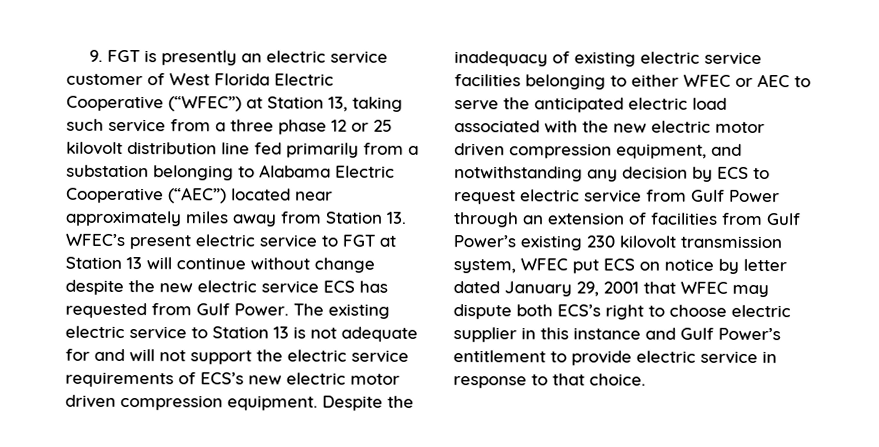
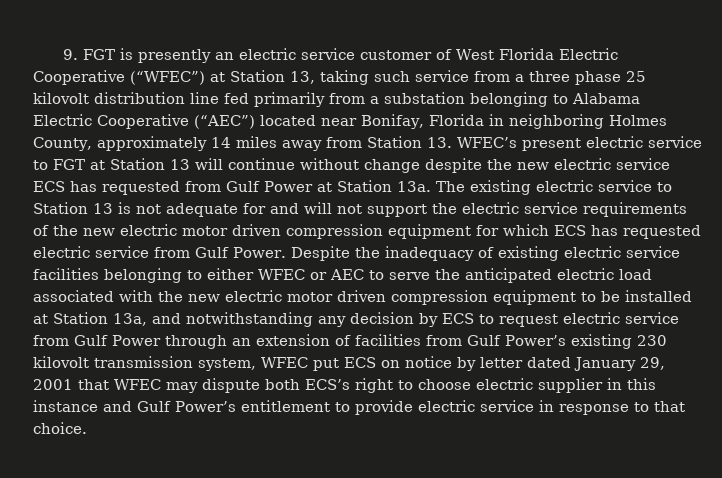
[331,119,369,132] 12 or -> (621, 78) none
[65,210,182,227] approximately -> [360,114,667,129] [33,136,231,151] Bonifay, Florida in neighboring Holmes County, approximately 14
[234,303,289,316] Power. -> [264,180,431,192] Power at Station 13a.
[200,372,400,385] [65,394,318,411] ECS’s new electric motor driven compression equipment. -> [53,224,701,239] [33,246,286,258] the new electric motor driven compression equipment for which ECS has requested electric service from Gulf Power.
[616,143,707,159] equipment, -> [493,290,692,305] [33,312,147,326] equipment to be installed at Station 13a,

